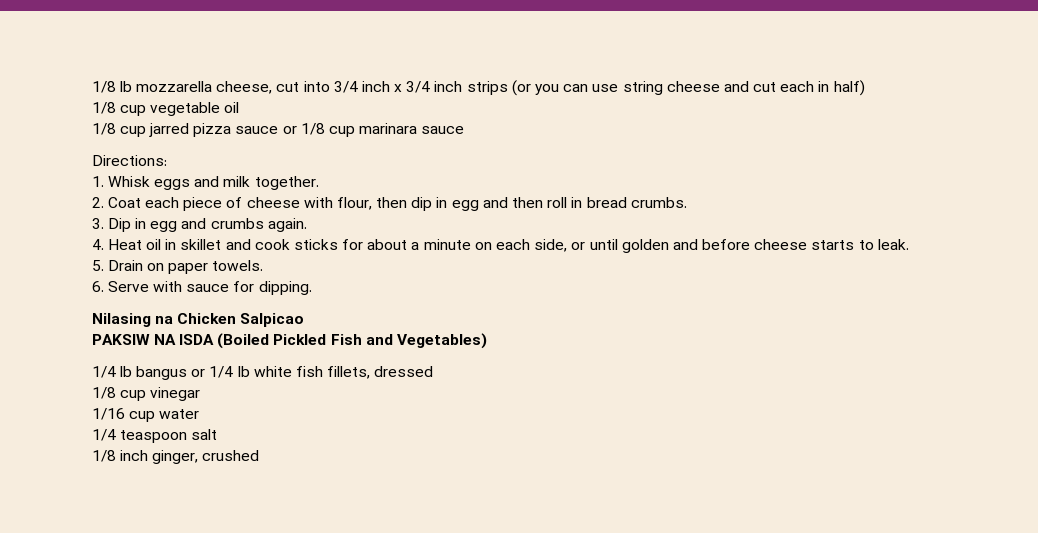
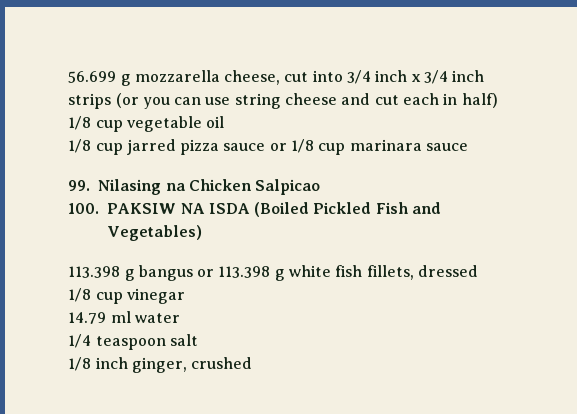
[91,81,132,93] 1/8 lb -> [68,71,131,86] 56.699 g
[91,155,167,166] [91,176,319,190] [91,197,687,211] [91,218,307,232] [91,239,909,253] [91,260,264,274] [91,281,312,295] Directions: // 1. Whisk eggs and milk together. // 2. Coat each piece of cheese with flour, then dip in egg and then roll in bread crumbs. // 3. Dip in egg and crumbs again. // 4. Heat oil in skillet and cook sticks for about a minute on each side, or until golden and before cheese starts to leak. // 5. Drain on paper towels. // 6. Serve with sauce for dipping. // -> [68,180,91,191] 99.
(305, 320) none -> [68,203,100,214] 100.
[91,366,250,380] 1/4 lb bangus or 1/4 lb -> [68,265,285,281] 113.398 g bangus or 113.398 g
[91,408,155,422] 1/16 cup -> [68,311,131,324] 14.79 ml

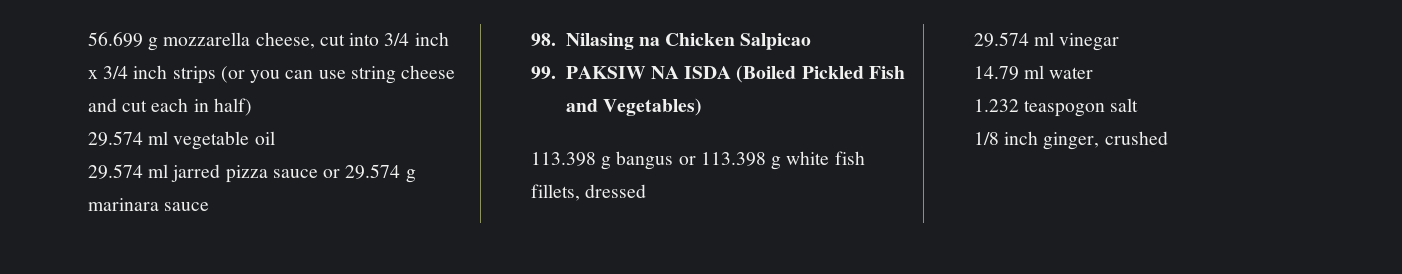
[68,116,123,132] 1/8 cup -> [87,131,169,146] 29.574 ml
[68,139,123,155] 1/8 cup -> [87,164,169,179] 29.574 ml
[291,139,346,155] 1/8 cup -> [345,164,416,183] 29.574 g
[68,180,91,191] 99. -> [530,33,556,46] 98.
[68,203,100,214] 100. -> [530,66,556,79] 99.
[68,288,123,304] 1/8 cup -> [973,32,1055,47] 29.574 ml
[68,334,166,350] 1/4 teaspoon -> [973,99,1106,117] 1.232 teaspogon

